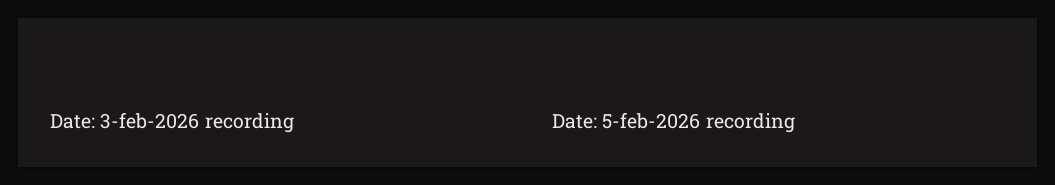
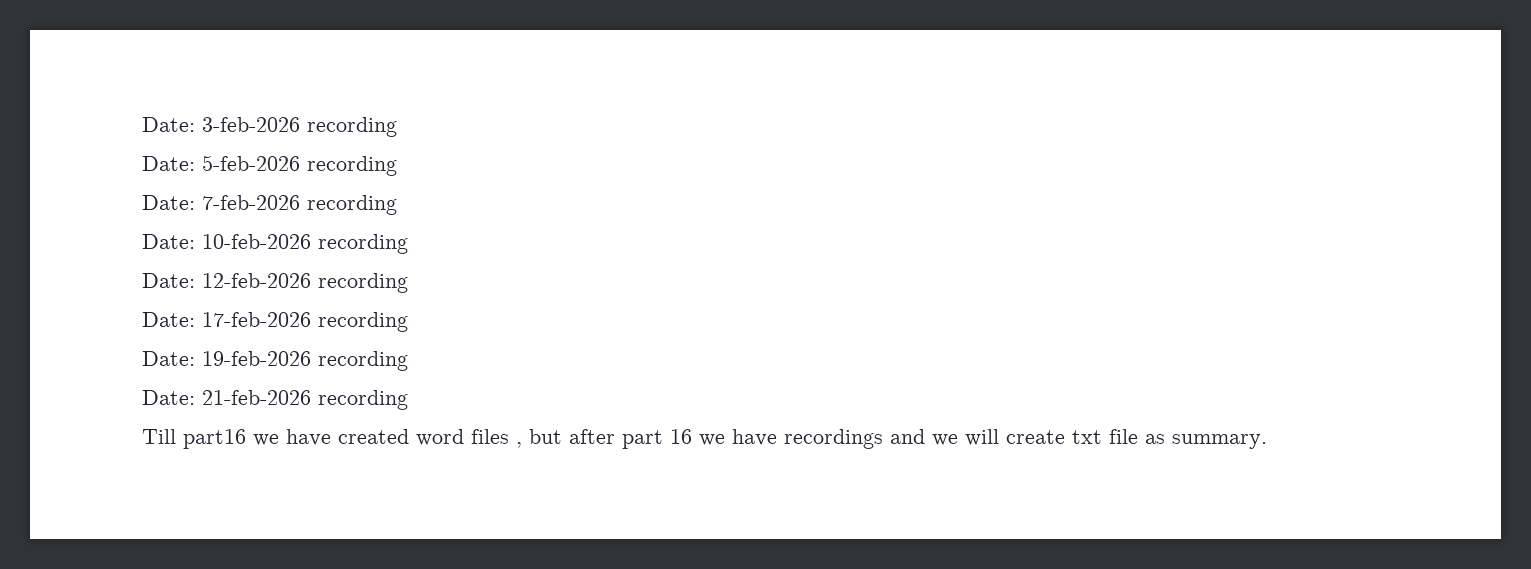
(795, 123) none -> [142,195,397,215] [142,234,408,254] [142,273,408,293] [142,312,408,332] [142,351,408,371] [142,390,408,410] [142,429,1267,449] // Date: 7-feb-2026 recording // Date: 10-feb-2026 recording // Date: 12-feb-2026 recording // Date: 17-feb-2026 recording // Date: 19-feb-2026 recording // Date: 21-feb-2026 recording // Till part16 we have created word files , but after part 16 we have recordings and we will create txt file as summary.

